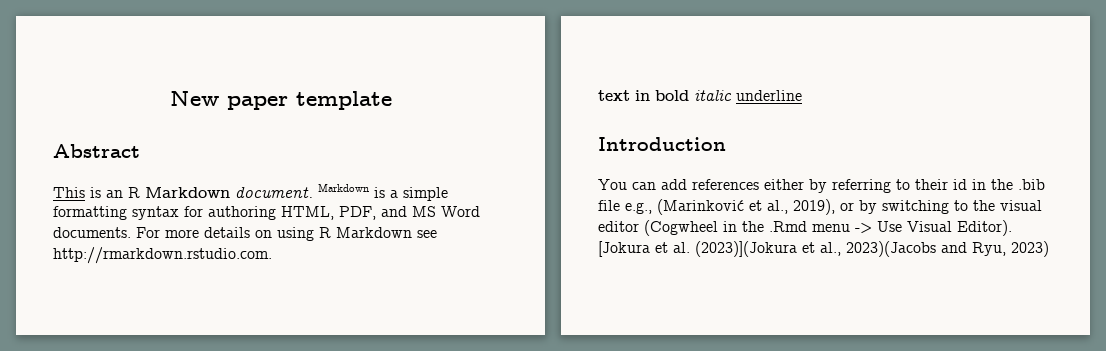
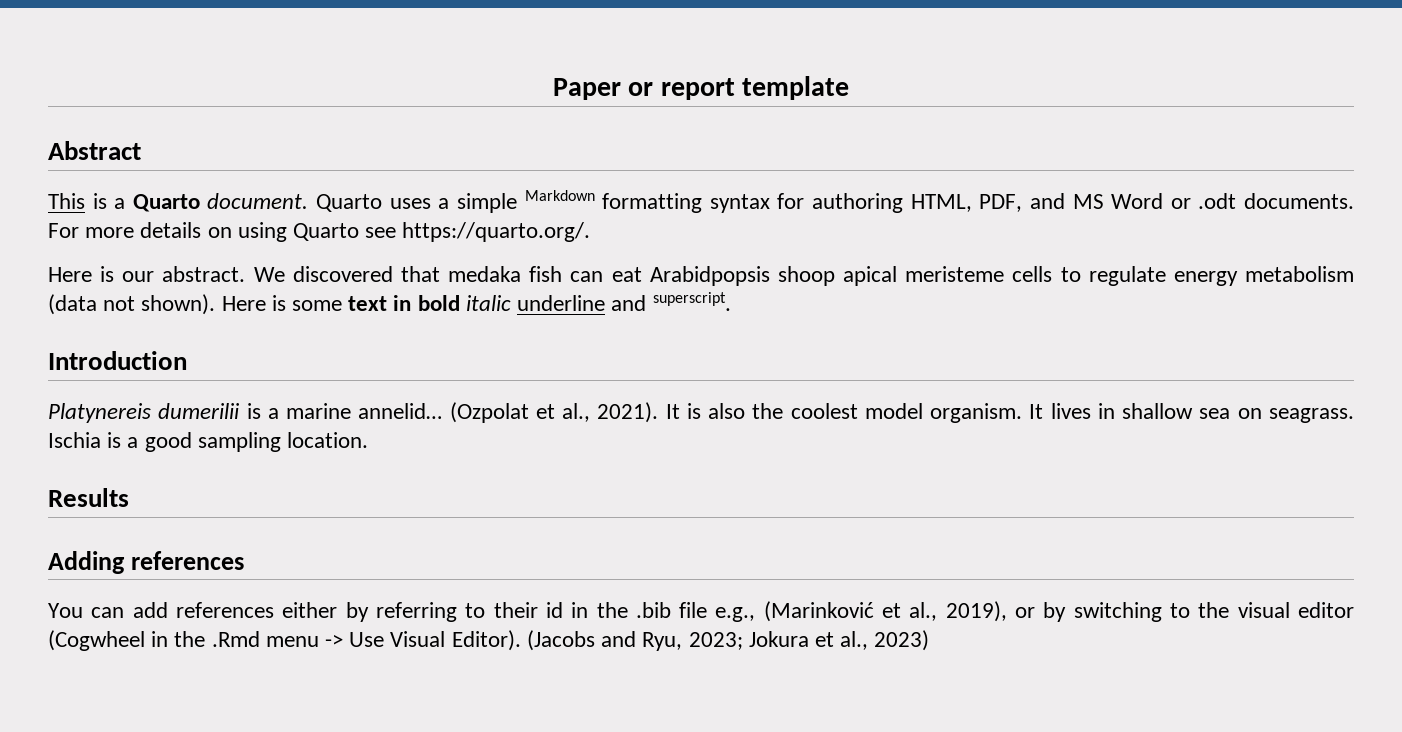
[169,91,288,110] New paper -> [552,78,735,100] Paper or report
[106,183,385,198] an R Markdown document. Markdown is -> [114,193,431,212] a Quarto document. Quarto uses
(448, 194) none -> [524,190,595,201] Markdown
(480, 211) none -> [1170,193,1237,209] or .odt
[319,227,437,238] [53,247,272,264] R Markdown see http://rmarkdown.rstudio.com. // -> [293,222,591,242] [48,266,1354,286] [48,294,343,315] Quarto see https://quarto.org/. // Here is our abstract. We discovered that medaka fish can eat Arabidpopsis shoop apical meristeme cells to regulate energy metabolism (data not shown). Here is some
(802, 95) none -> [611,292,731,311] and superscript.
(726, 144) none -> [48,402,1355,423] [48,432,369,452] [48,488,129,507] [48,551,244,574] // Platynereis dumerilii is a marine annelid… (Ozpolat et al., 2021). It is also the coolest model organism. It lives in shallow sea on seagrass. Ischia is a good sampling location. // Results // Adding references
[598,241,1006,257] [Jokura et al. (2023)](Jokura et al., 2023)(Jacobs and Ryu, -> [526,630,869,651] (Jacobs and Ryu, 2023; Jokura et al.,

